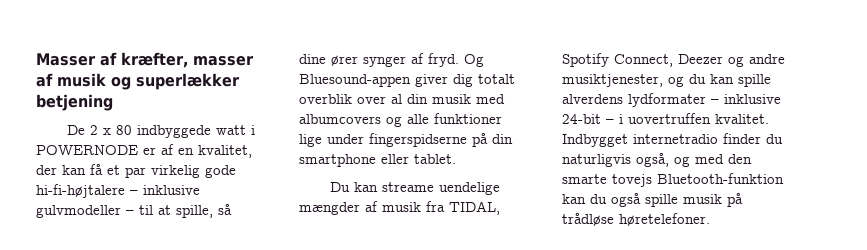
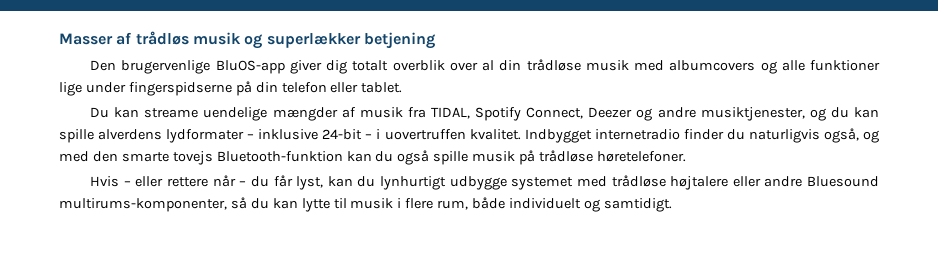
[121,52,254,68] [36,73,53,87] kræfter, masser af -> [135,31,189,45] trådløs
[66,125,255,138] [36,144,252,158] [36,164,236,178] [36,184,200,198] [36,204,232,218] [299,53,484,67] [299,74,411,87] De 2 x 80 indbyggede watt i POWERNODE er af en kvalitet, der kan få et par virkelig gode hi-fi-højtalere – inklusive gulvmodeller – til at spille, så dine ører synger af fryd. Og Bluesound-appen -> [90,60,285,74] Den brugervenlige BluOS-app
(428, 99) none -> [526,59,581,71] trådløse
[299,154,376,167] smartphone -> [281,82,327,93] telefon
(710, 219) none -> [90,175,880,190] [59,197,672,212] // Hvis – eller rettere når – du får lyst, kan du lynhurtigt udbygge systemet med trådløse højtalere eller andre Bluesound multirums-komponenter, så du kan lytte til musik i flere rum, både individuelt og samtidigt.

